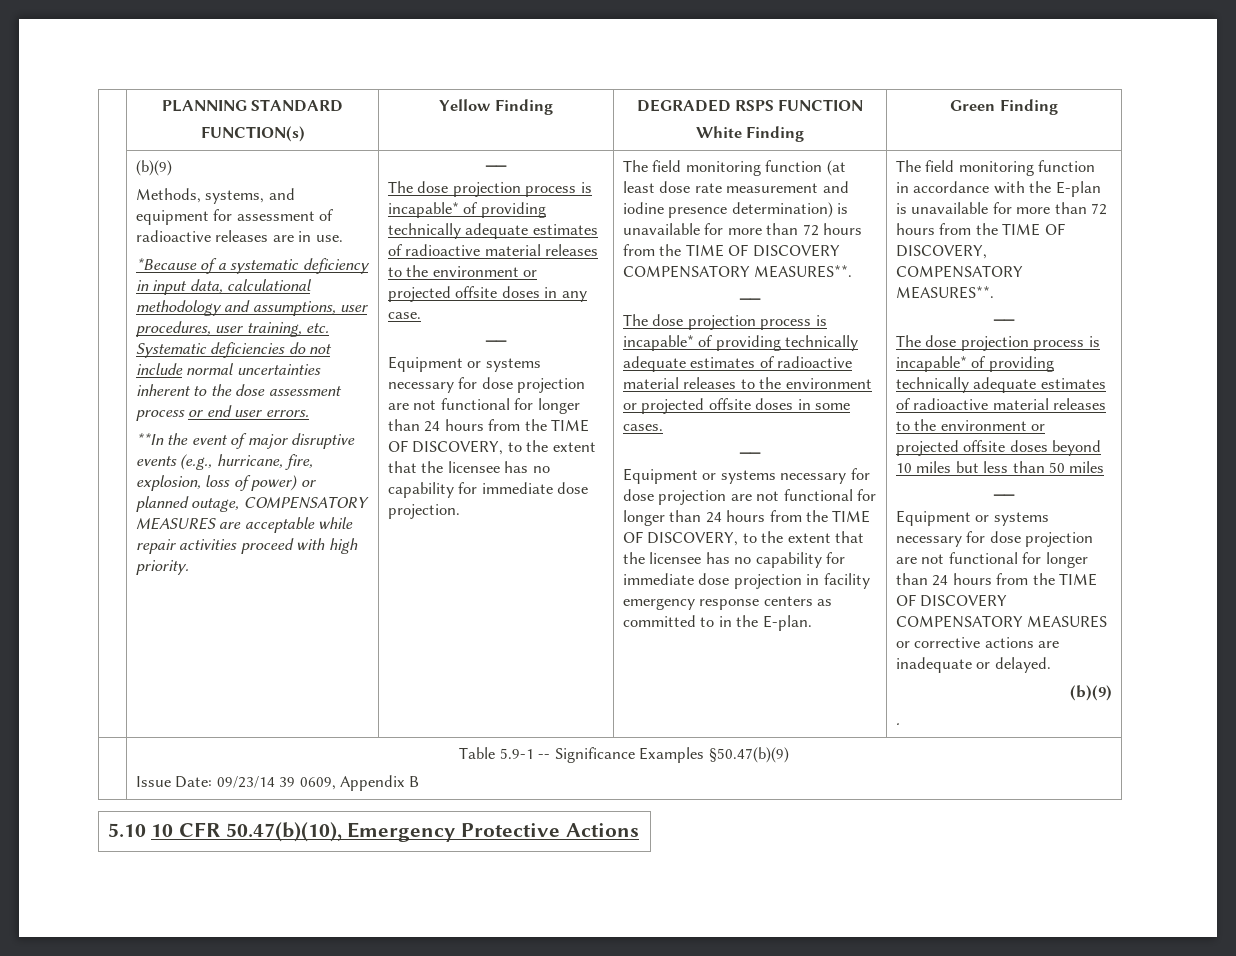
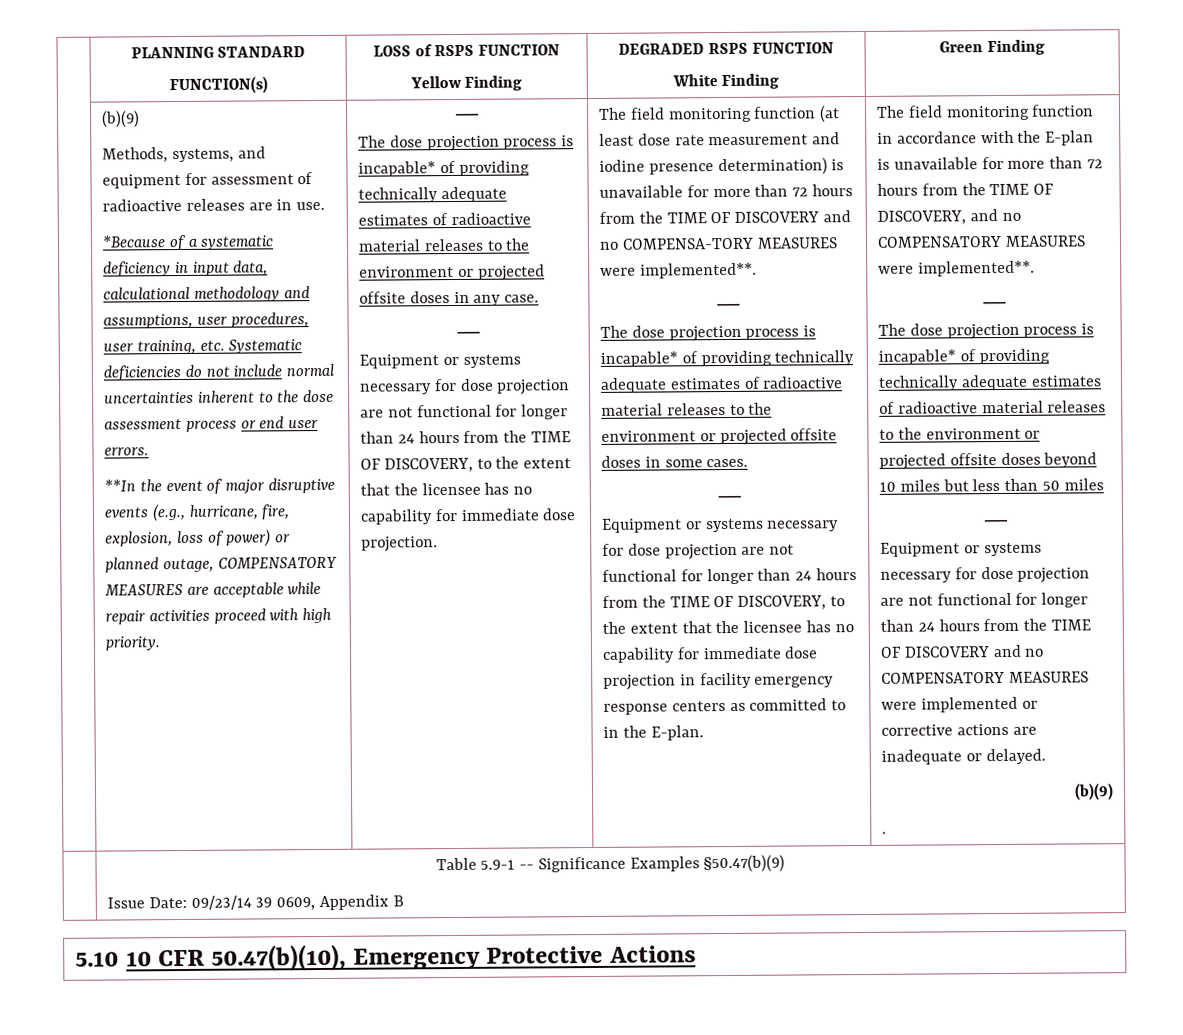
(305, 134) none -> [372,44,561,57] LOSS of RSPS FUNCTION //
[622,265,853,278] COMPENSATORY MEASURES**. -> [822,210,851,223] [599,237,838,250] [600,262,757,279] and no COMPENSA-TORY MEASURES were implemented**.
[895,265,1023,278] [895,286,994,299] COMPENSATORY MEASURES**. -> [969,209,1021,222] [877,235,1086,248] [878,260,1035,277] and no COMPENSATORY MEASURES were implemented**.
[895,615,1108,628] COMPENSATORY MEASURES -> [992,644,1045,658] [881,671,1089,684] [881,696,1018,713] and no COMPENSATORY MEASURES were implemented

